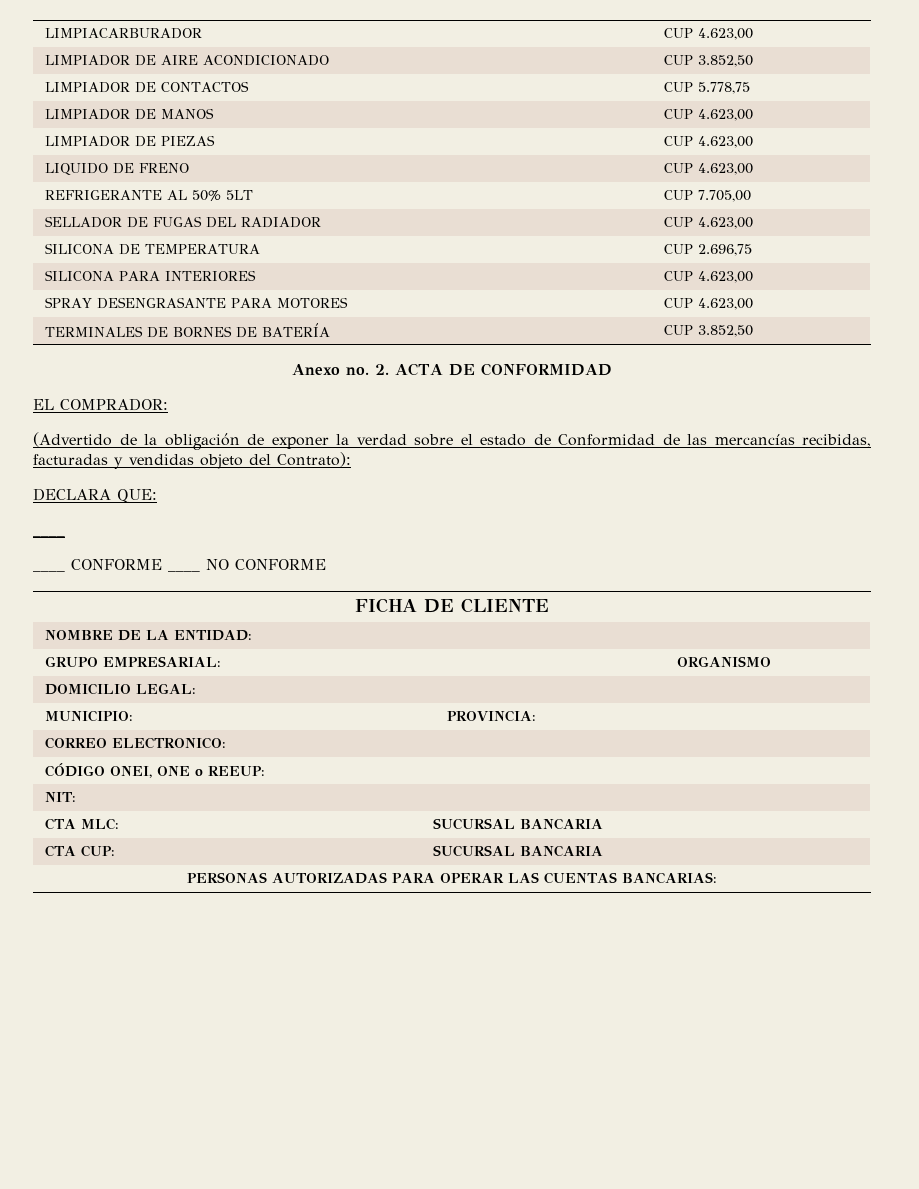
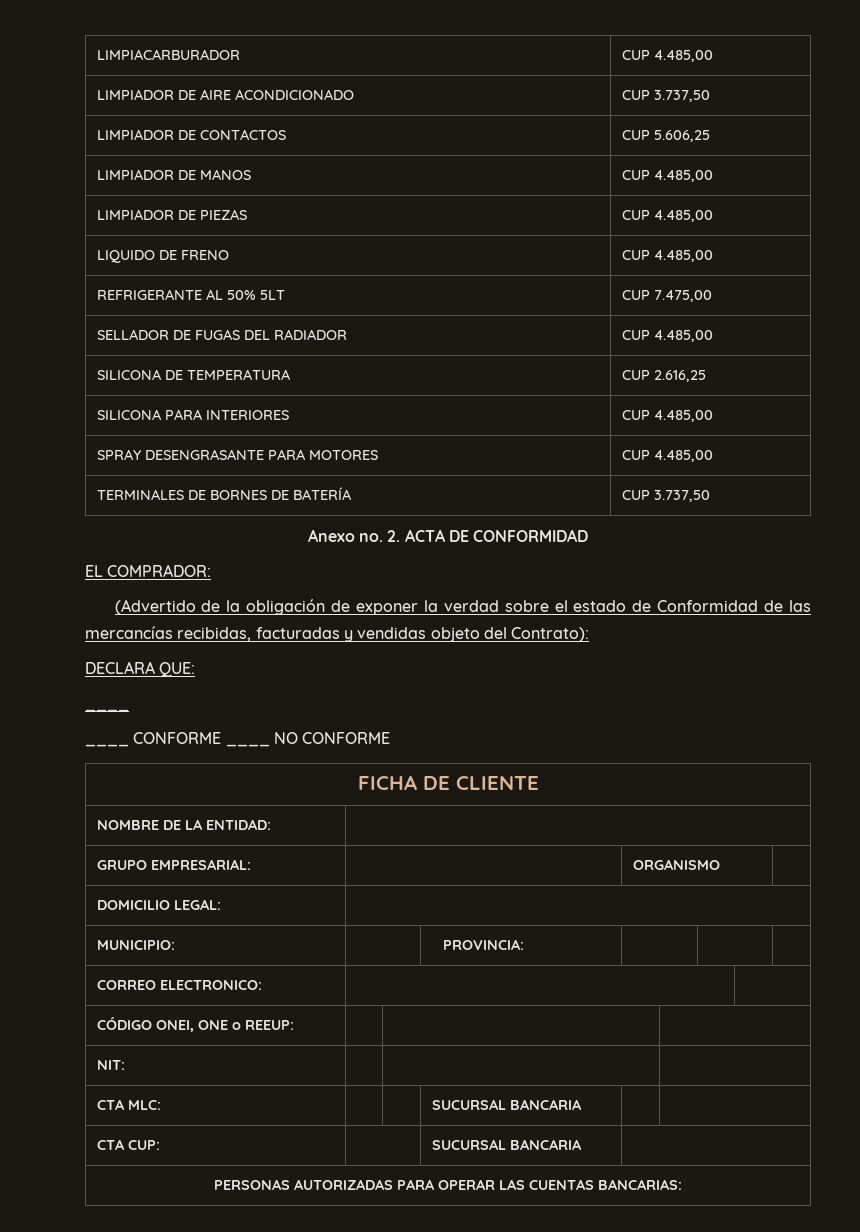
[698,28,754,40] 4.623,00 -> [654,50,714,62] 4.485,00
[698,55,754,67] 3.852,50 -> [654,90,711,102] 3.737,50
[698,82,751,94] 5.778,75 -> [654,130,711,142] 5.606,25
[698,109,754,121] 4.623,00 -> [654,170,714,182] 4.485,00
[698,136,754,148] 4.623,00 -> [654,210,714,222] 4.485,00
[698,163,754,175] 4.623,00 -> [654,250,714,262] 4.485,00
[698,190,752,202] 7.705,00 -> [654,290,713,302] 7.475,00
[698,217,754,229] 4.623,00 -> [654,330,714,342] 4.485,00
[698,244,753,256] 2.696,75 -> [654,370,707,382] 2.616,25
[698,271,754,283] 4.623,00 -> [654,410,714,422] 4.485,00
[698,298,754,310] 4.623,00 -> [654,450,714,462] 4.485,00
[698,325,754,337] 3.852,50 -> [654,490,711,502] 3.737,50

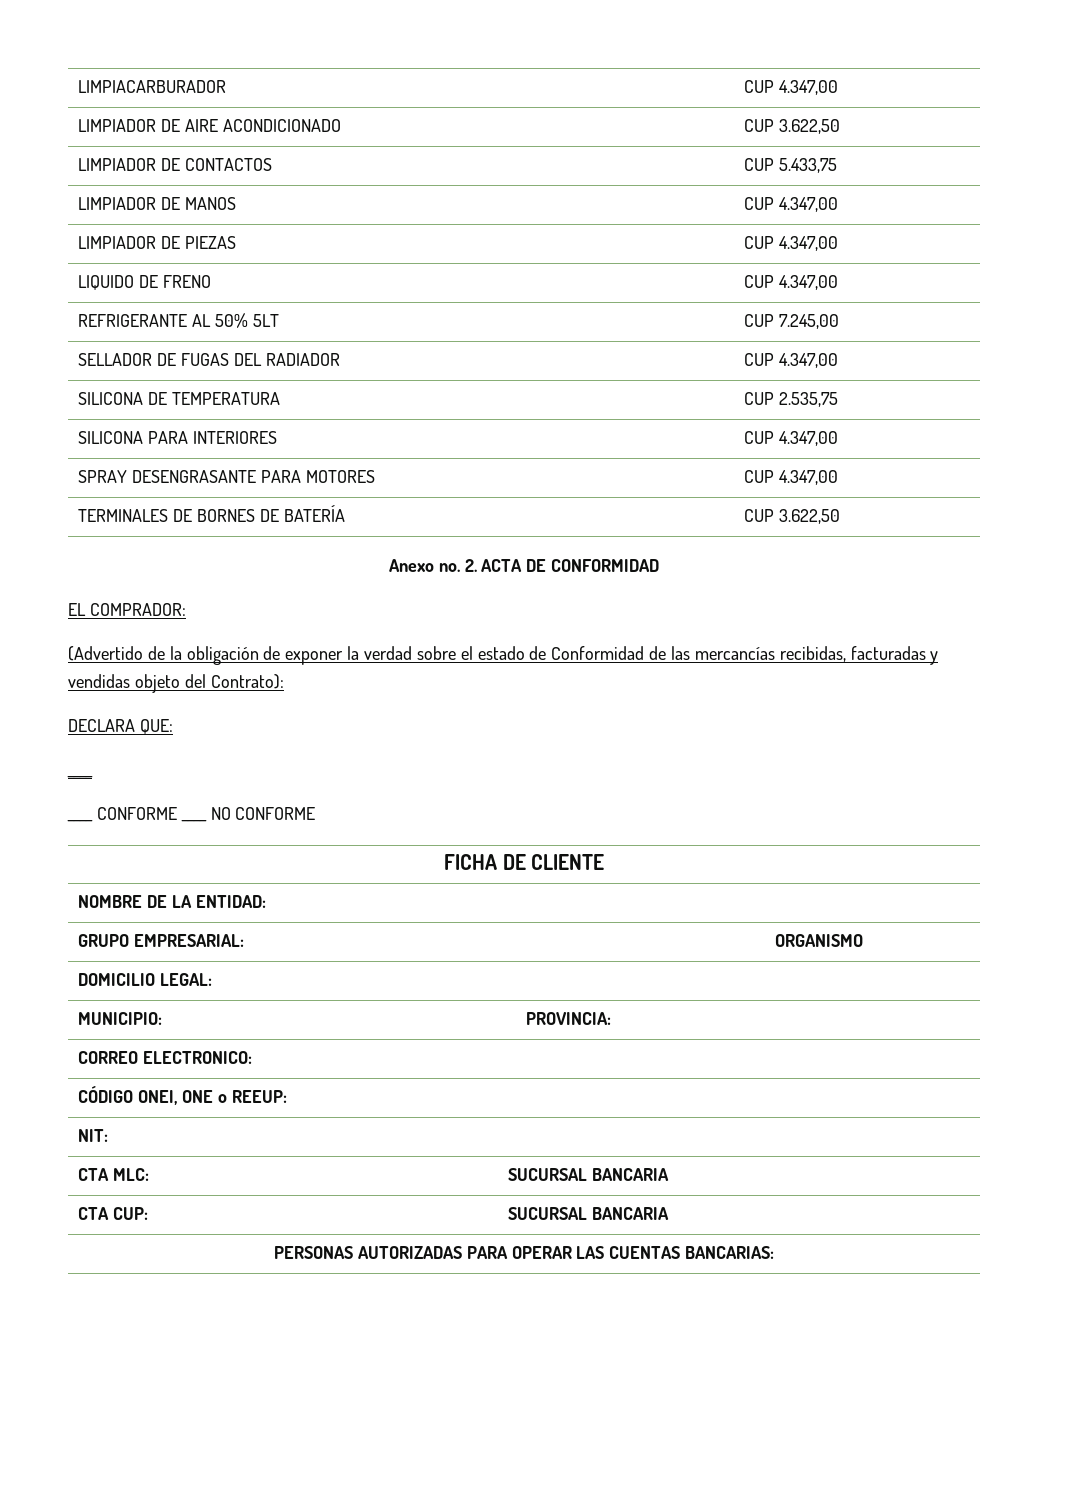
[654,50,714,62] 4.485,00 -> [778,80,838,95] 4.347,00
[654,90,711,102] 3.737,50 -> [778,119,840,134] 3.622,50
[654,130,711,142] 5.606,25 -> [778,158,837,173] 5.433,75
[654,170,714,182] 4.485,00 -> [778,197,838,212] 4.347,00
[654,210,714,222] 4.485,00 -> [778,236,838,251] 4.347,00
[654,250,714,262] 4.485,00 -> [778,275,838,290] 4.347,00
[654,290,713,302] 7.475,00 -> [778,314,839,329] 7.245,00
[654,330,714,342] 4.485,00 -> [778,353,838,368] 4.347,00
[654,370,707,382] 2.616,25 -> [778,392,838,407] 2.535,75
[654,410,714,422] 4.485,00 -> [778,431,838,446] 4.347,00
[654,450,714,462] 4.485,00 -> [778,470,838,485] 4.347,00
[654,490,711,502] 3.737,50 -> [778,509,840,524] 3.622,50

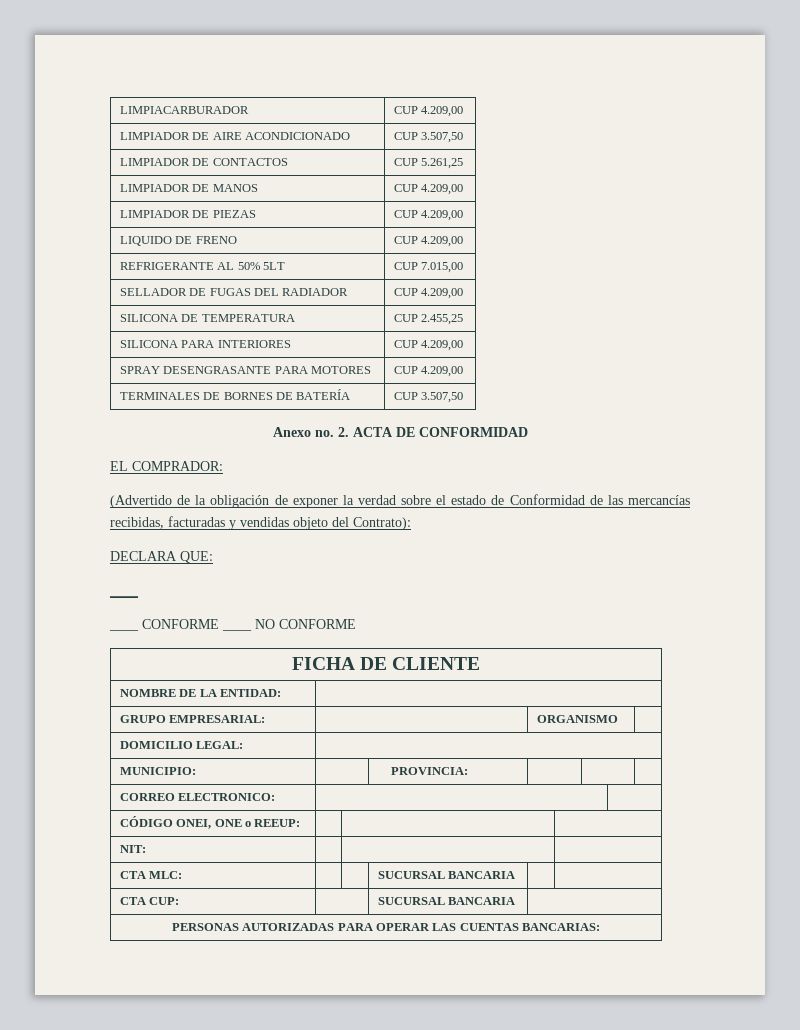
[778,80,838,95] 4.347,00 -> [421,106,464,117] 4.209,00
[778,119,840,134] 3.622,50 -> [421,132,464,143] 3.507,50
[778,158,837,173] 5.433,75 -> [421,158,464,169] 5.261,25
[778,197,838,212] 4.347,00 -> [421,184,464,195] 4.209,00
[778,236,838,251] 4.347,00 -> [421,210,464,221] 4.209,00
[778,275,838,290] 4.347,00 -> [421,236,464,247] 4.209,00
[778,314,839,329] 7.245,00 -> [421,262,464,273] 7.015,00
[778,353,838,368] 4.347,00 -> [421,288,464,299] 4.209,00
[778,392,838,407] 2.535,75 -> [421,314,464,325] 2.455,25
[778,431,838,446] 4.347,00 -> [421,340,464,351] 4.209,00
[778,470,838,485] 4.347,00 -> [421,366,464,377] 4.209,00
[778,509,840,524] 3.622,50 -> [421,392,464,403] 3.507,50

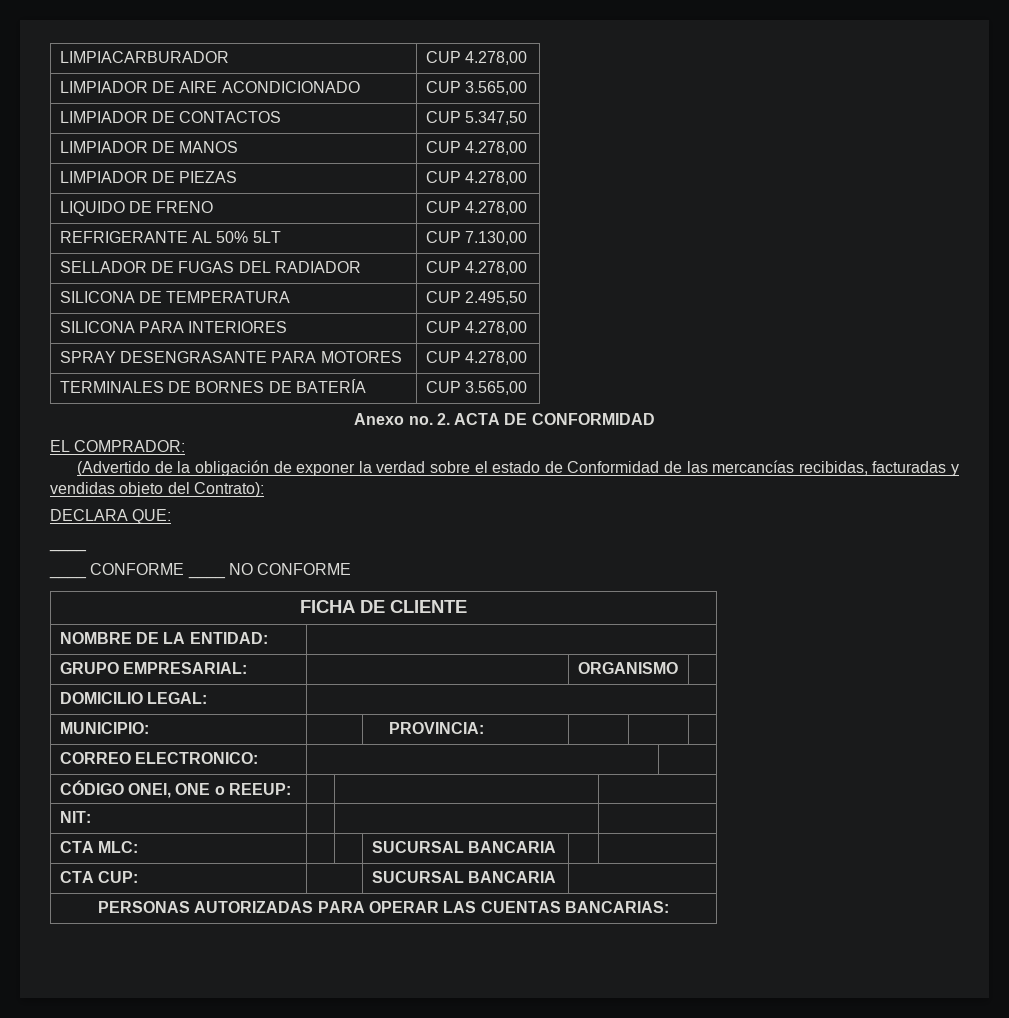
[421,106,464,117] 4.209,00 -> [465,51,528,65] 4.278,00
[421,132,464,143] 3.507,50 -> [465,81,528,95] 3.565,00
[421,158,464,169] 5.261,25 -> [465,111,528,125] 5.347,50
[421,184,464,195] 4.209,00 -> [465,141,528,155] 4.278,00
[421,210,464,221] 4.209,00 -> [465,171,528,185] 4.278,00
[421,236,464,247] 4.209,00 -> [465,201,528,215] 4.278,00
[421,262,464,273] 7.015,00 -> [465,231,528,245] 7.130,00
[421,288,464,299] 4.209,00 -> [465,261,528,275] 4.278,00
[421,314,464,325] 2.455,25 -> [465,291,528,305] 2.495,50
[421,340,464,351] 4.209,00 -> [465,321,528,335] 4.278,00
[421,366,464,377] 4.209,00 -> [465,351,528,365] 4.278,00
[421,392,464,403] 3.507,50 -> [465,381,528,395] 3.565,00

